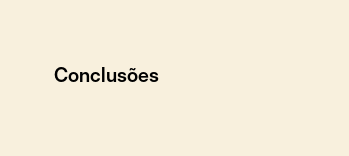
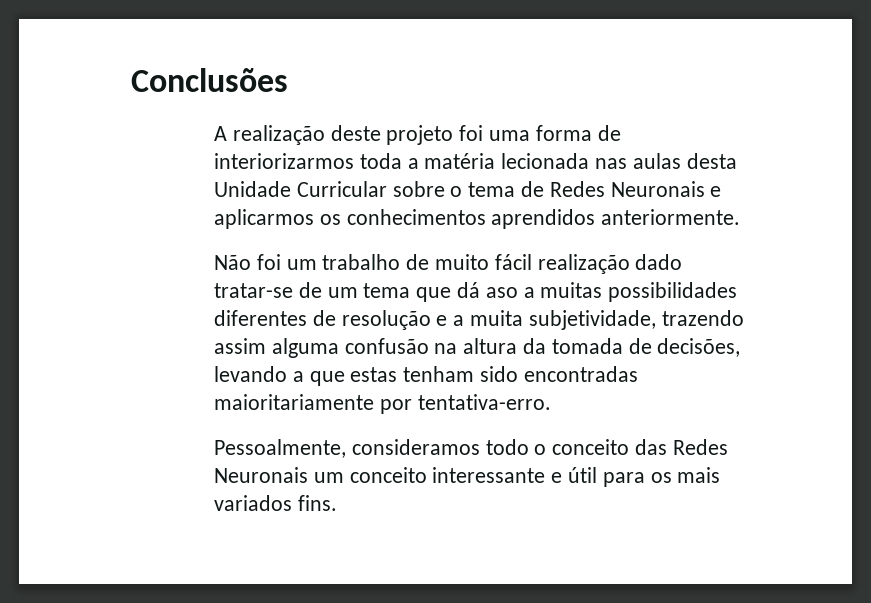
(159, 74) none -> [213,125,621,145] [213,153,737,169] [213,181,722,197] [213,209,741,229] [213,254,683,274] [213,282,738,302] [213,310,744,330] [213,338,741,358] [213,366,638,386] [213,394,551,414] [213,439,728,458] [213,467,721,487] [213,495,337,511] // A realização deste projeto foi uma forma de interiorizarmos toda a matéria lecionada nas aulas desta Unidade Curricular sobre o tema de Redes Neuronais e aplicarmos os conhecimentos aprendidos anteriormente. // Não foi um trabalho de muito fácil realização dado tratar-se de um tema que dá aso a muitas possibilidades diferentes de resolução e a muita subjetividade, trazendo assim alguma confusão na altura da tomada de decisões, levando a que estas tenham sido encontradas maioritariamente por tentativa-erro. // Pessoalmente, consideramos todo o conceito das Redes Neuronais um conceito interessante e útil para os mais variados fins.

